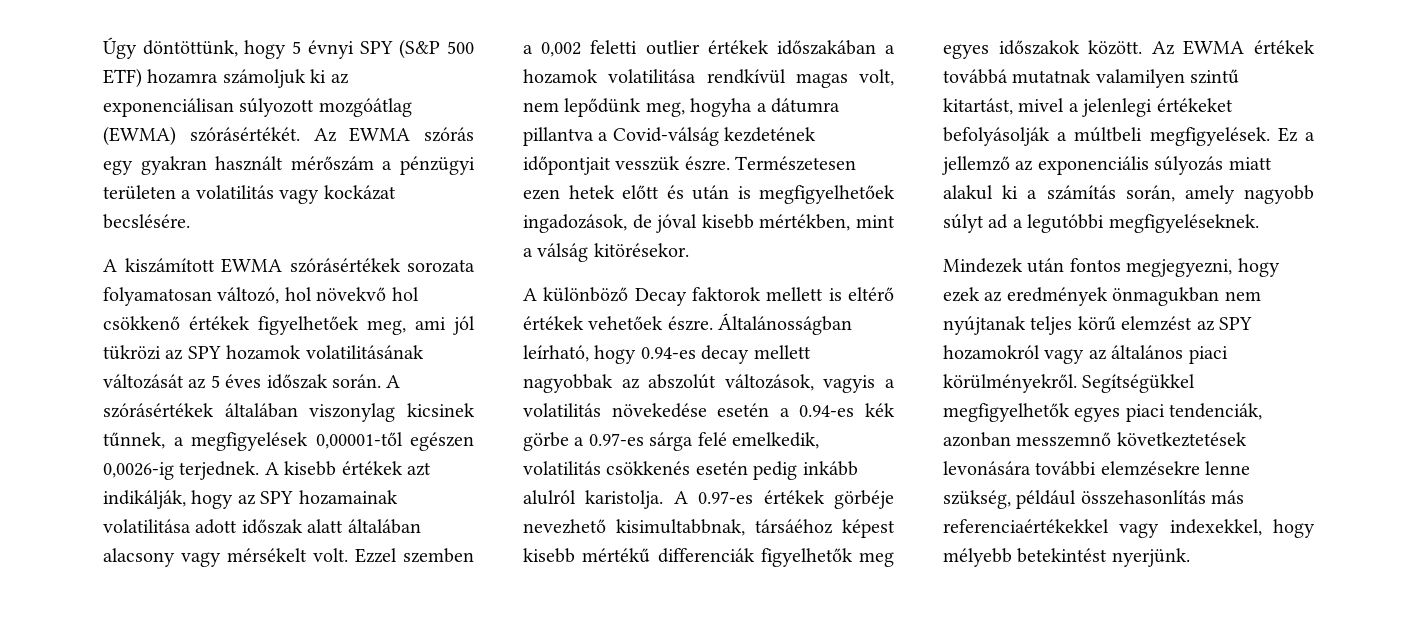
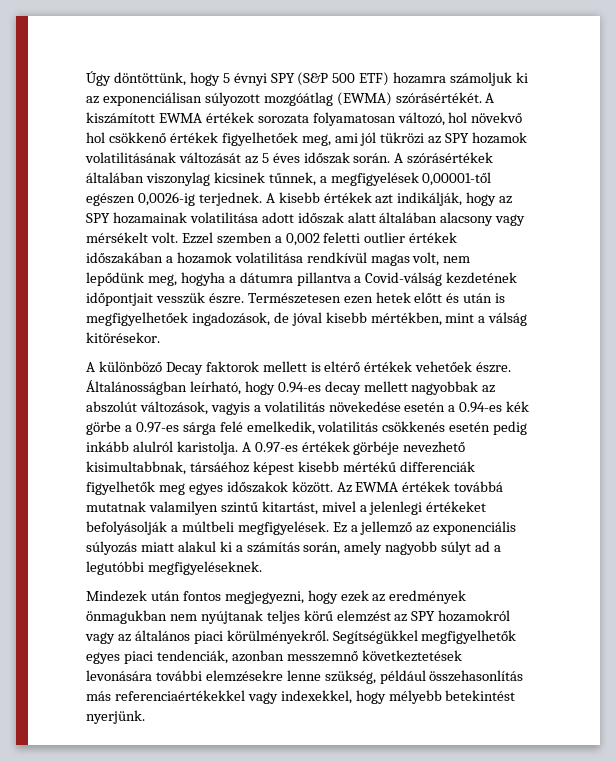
[313,127,474,142] [103,156,475,175] [103,185,396,204] [103,214,190,229] Az EWMA szórás egy gyakran használt mérőszám a pénzügyi területen a volatilitás vagy kockázat becslésére. // -> (482, 98) none
[289,258,401,273] szórásértékek -> [205,112,254,123] értékek

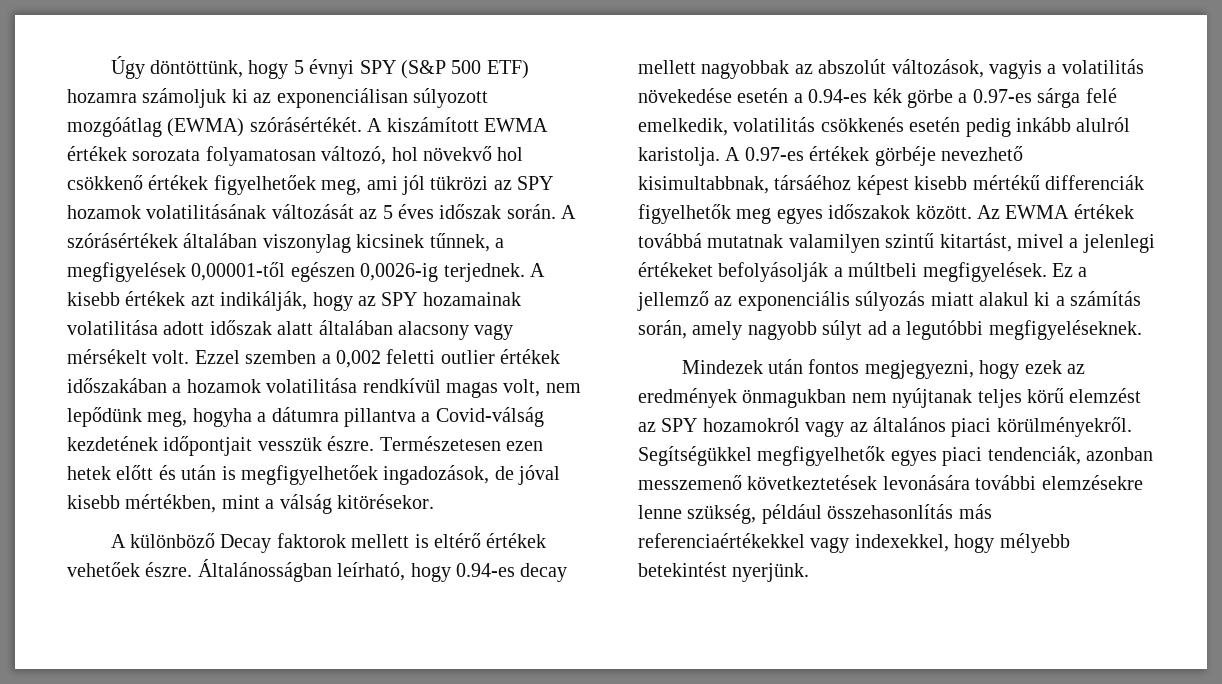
[286,651,358,662] messzemnő -> [638,475,742,490] messzemenő

